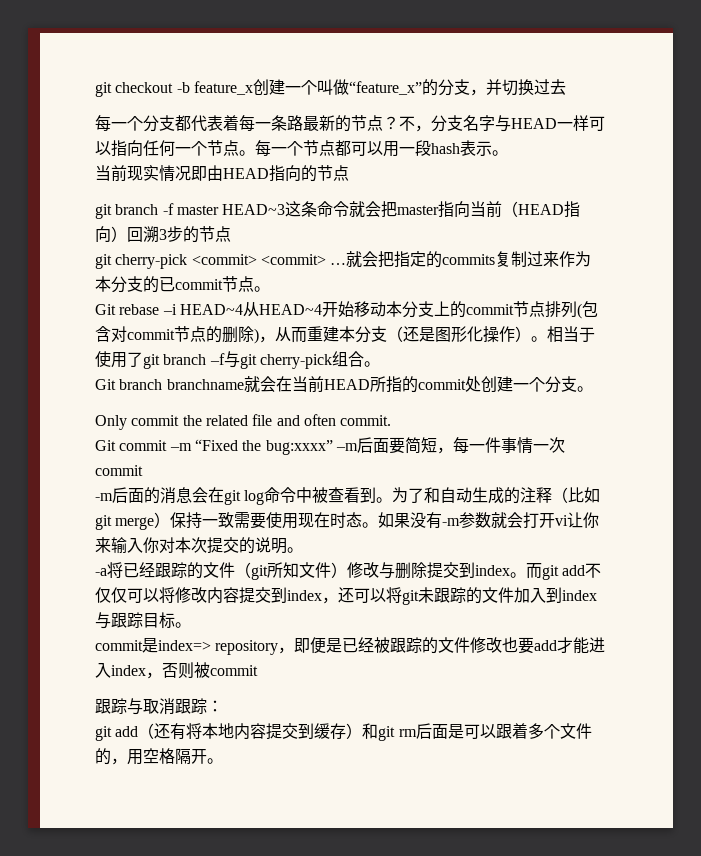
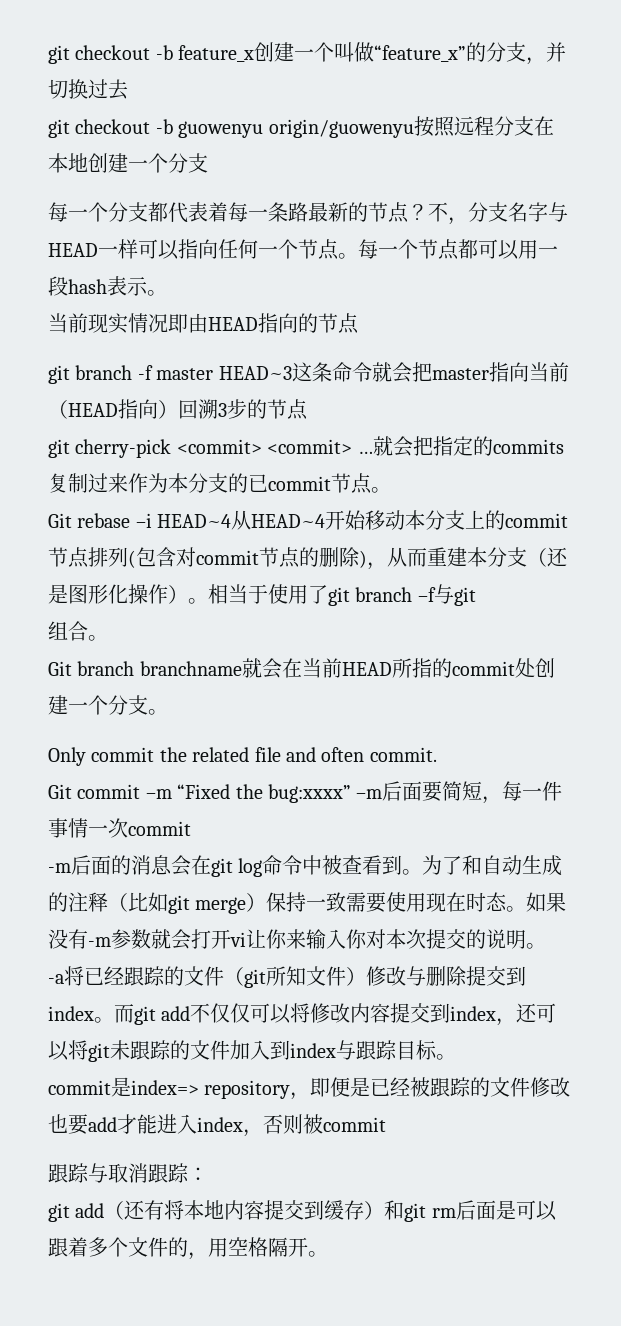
(566, 87) none -> [48,116,554,138] [48,153,208,173] // git checkout -b guowenyu origin/guowenyu按照远程分支在本地创建一个分支
[259,354,332,369] cherry-pick -> (476, 596) //

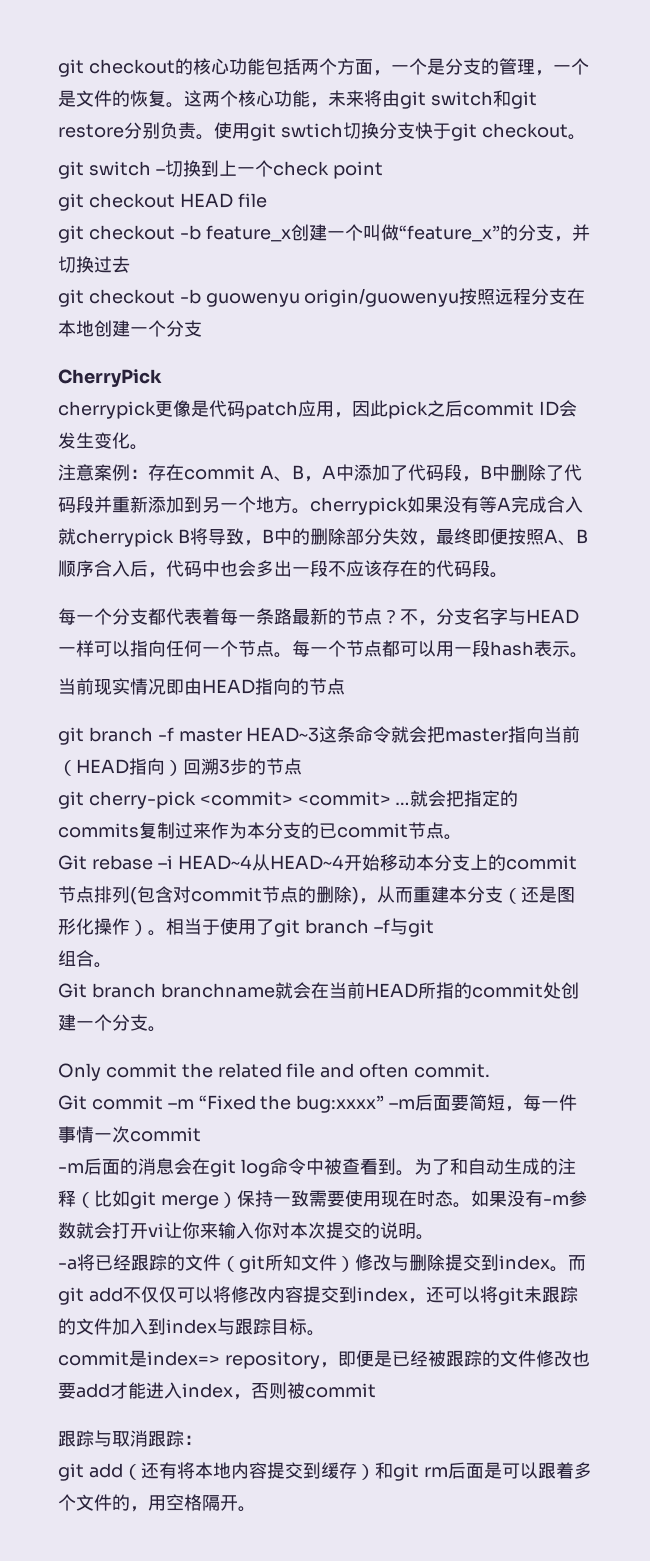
[48,45,151,64] git checkout -> [58,58,589,77] [58,90,537,109] [58,122,586,141] [58,160,383,179] [58,193,267,211] [58,225,175,243] git checkout的核心功能包括两个方面，一个是分支的管理，一个是文件的恢复。这两个核心功能，未来将由git switch和git restore分别负责。使用git swtich切换分支快于git checkout。 // git switch –切换到上一个check point // git checkout HEAD file // git checkout
(208, 163) none -> [58,369,162,387] [58,400,577,419] [58,432,148,450] [58,464,582,482] [58,496,583,515] [58,528,588,547] [58,560,508,578] // CherryPick // cherrypick更像是代码patch应用，因此pick之后commit ID会发生变化。 // 注意案例：存在commit A、B，A中添加了代码段，B中删除了代码段并重新添加到另一个地方。cherrypick如果没有等A完成合入就cherrypick B将导致，B中的删除部分失效，最终即便按照A、B顺序合入后，代码中也会多出一段不应该存在的代码段。

